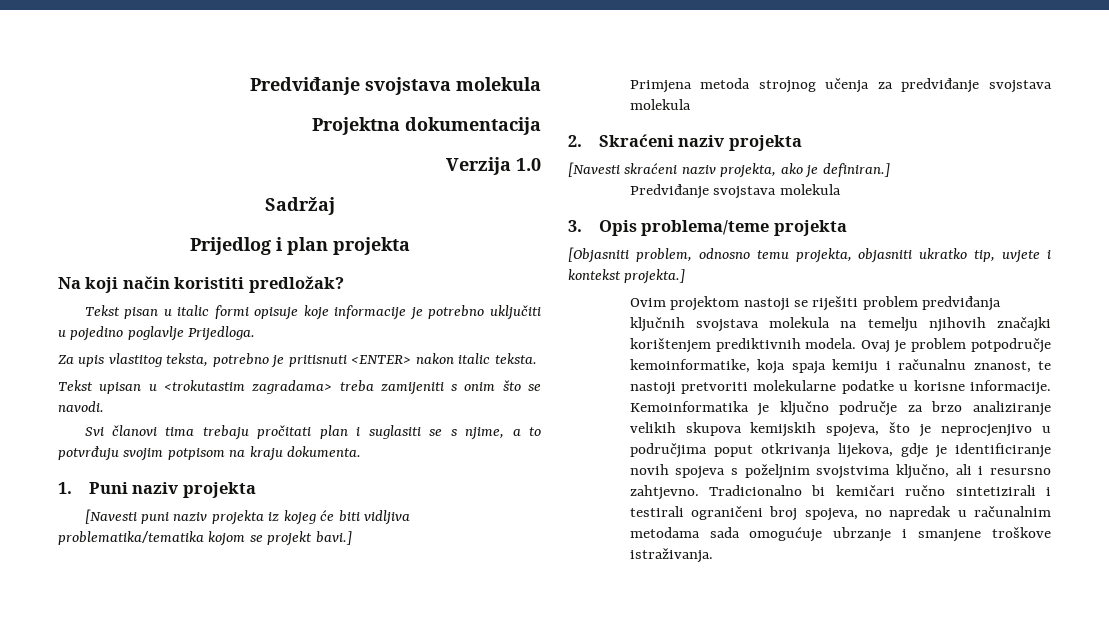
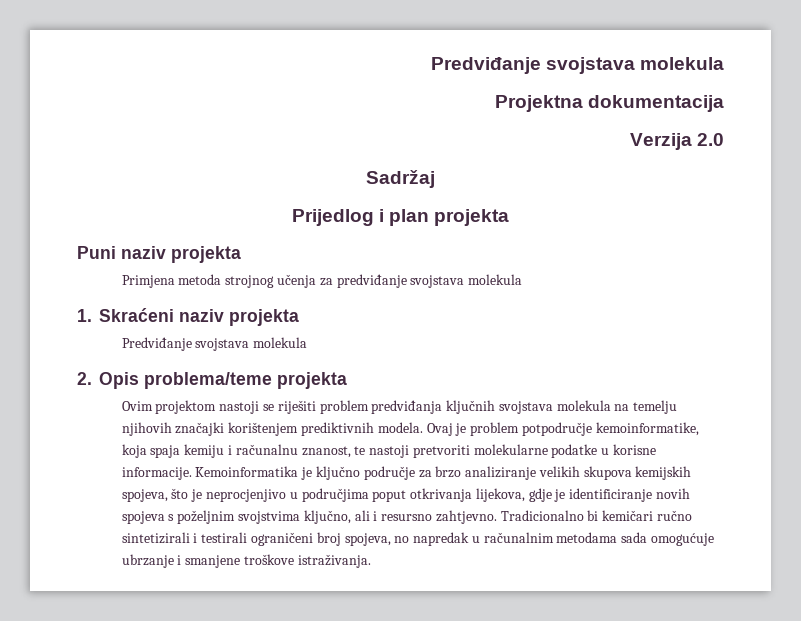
[516,158,541,171] 1.0 -> [697,133,724,146] 2.0
[58,276,344,293] [84,305,541,320] [58,326,256,341] [58,353,537,368] [58,380,541,395] [58,401,104,412] [84,425,542,440] [58,446,362,461] [58,482,256,498] [84,509,411,525] [58,531,352,546] Na koji način koristiti predložak? // Tekst pisan u italic formi opisuje koje informacije je potrebno uključiti u pojedino poglavlje Prijedloga. // Za upis vlastitog teksta, potrebno je pritisnuti <ENTER> nakon italic teksta. // Tekst upisan u <trokutastim zagradama> treba zamijeniti s onim što se navodi. // Svi članovi tima trebaju pročitati plan i suglasiti se s njime, a to potvrđuju svojim potpisom na kraju dokumenta. // 1. Puni naziv projekta // [Navesti puni naziv projekta iz kojeg će biti vidljiva problematika/tematika kojom se projekt bavi.] -> [77,246,241,263] Puni naziv projekta
[568,135,582,147] 2. -> [77,309,92,322] 1.
[568,162,890,178] [629,184,841,199] [568,220,582,232] // [Navesti skraćeni naziv projekta, ako je definiran.] // Predviđanje svojstava molekula // 3. -> [121,337,308,351] [77,372,92,385] // Predviđanje svojstava molekula // 2.
[568,247,1051,263] [568,269,686,284] // [Objasniti problem, odnosno temu projekta, objasniti ukratko tip, uvjete i kontekst projekta.] -> (348, 380) none

